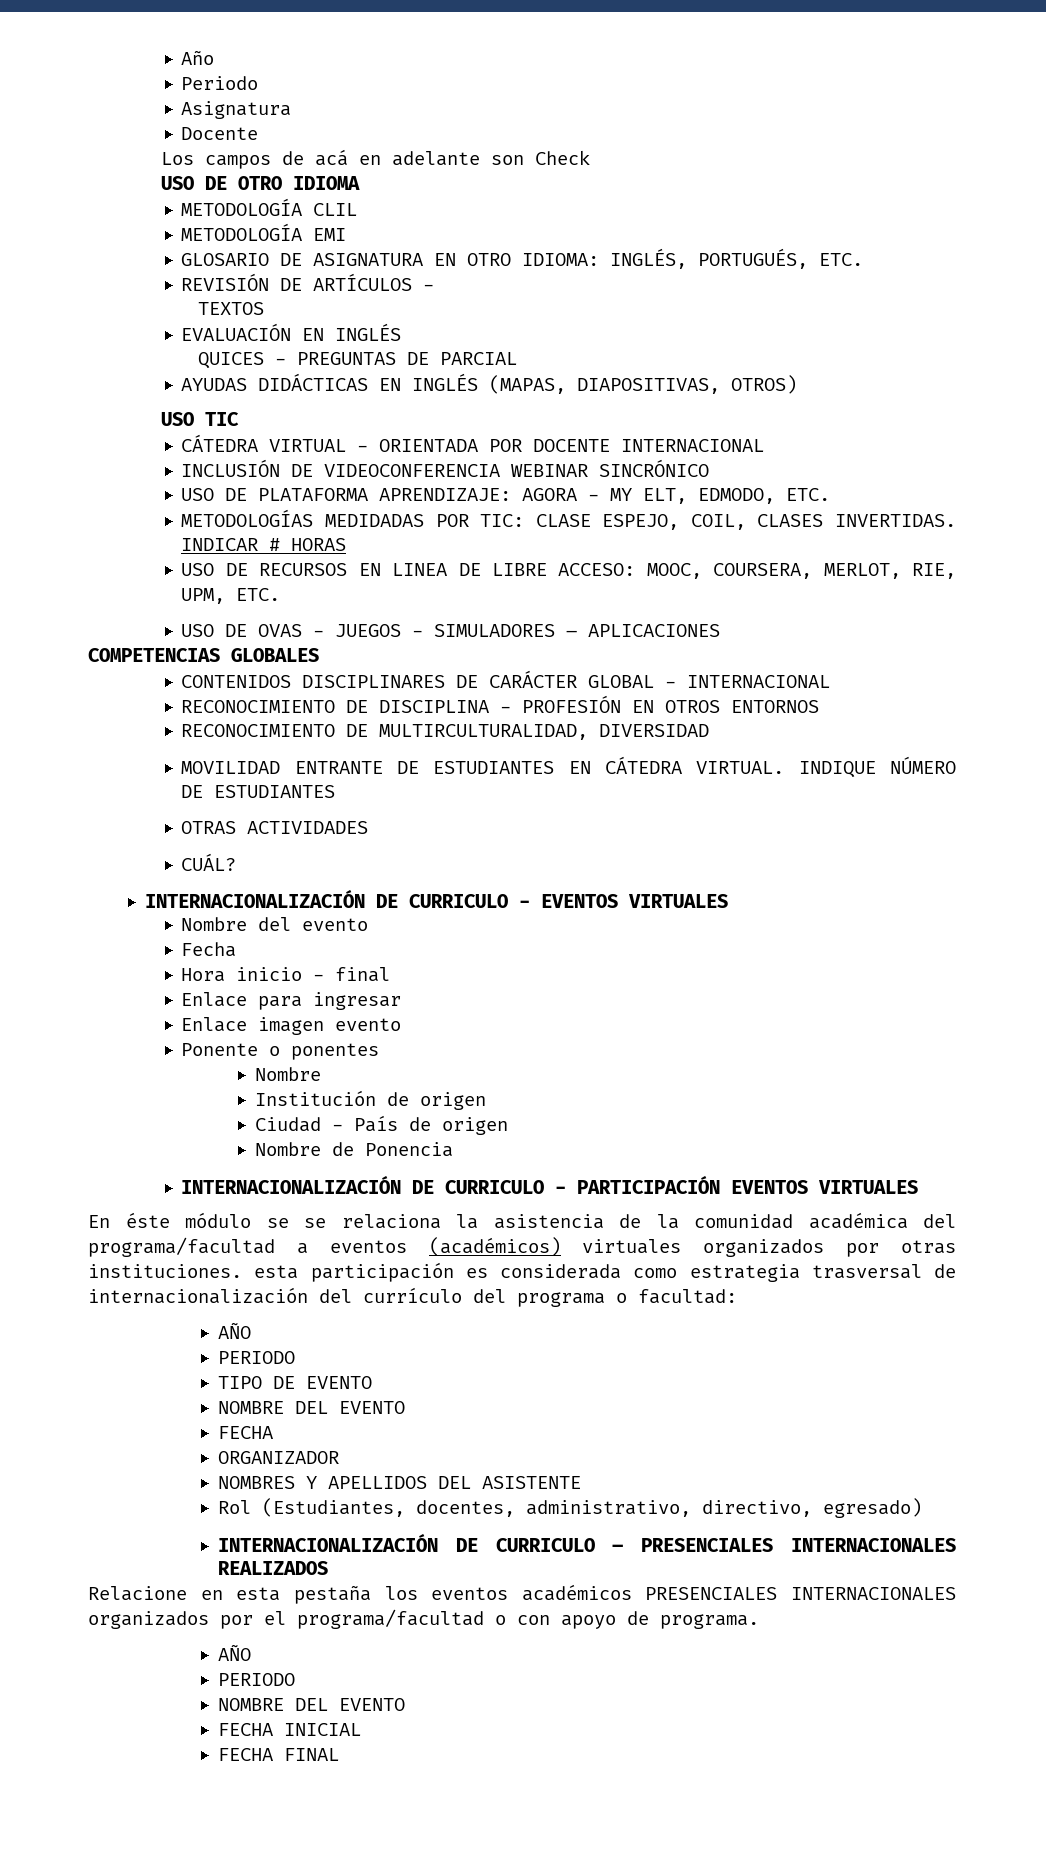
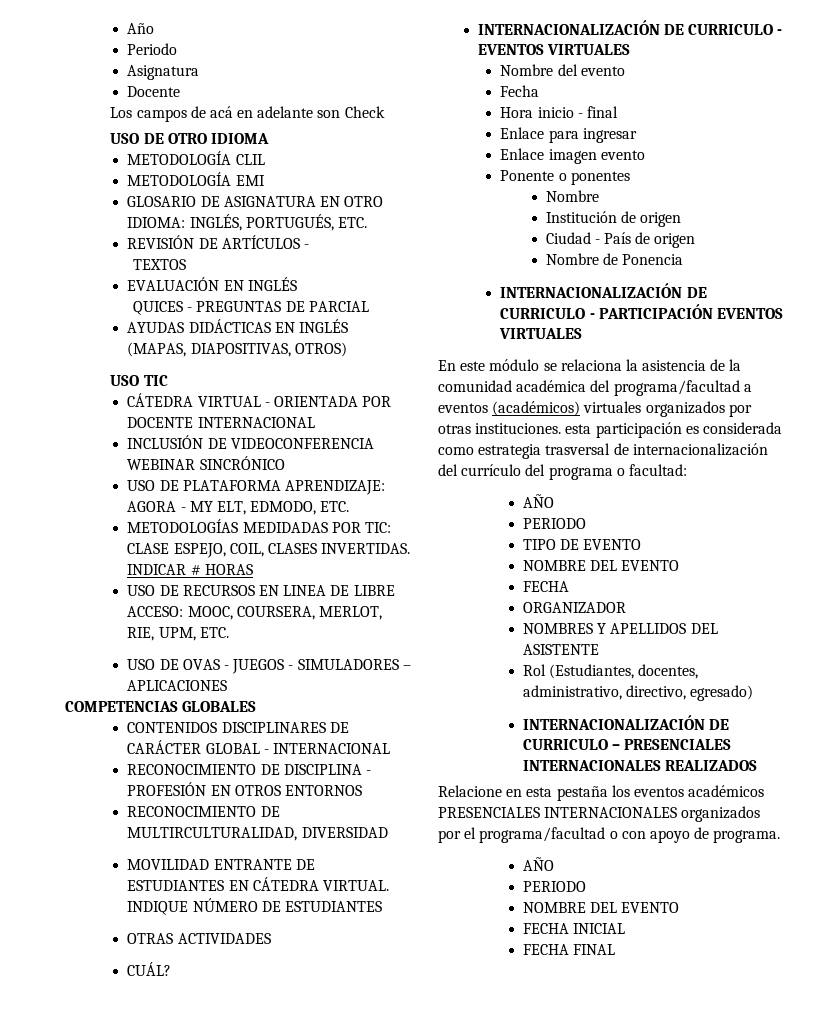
[125,1212,170,1228] éste -> [460,361,486,371] este
[304,1218,326,1228] se -> (557, 367) none

